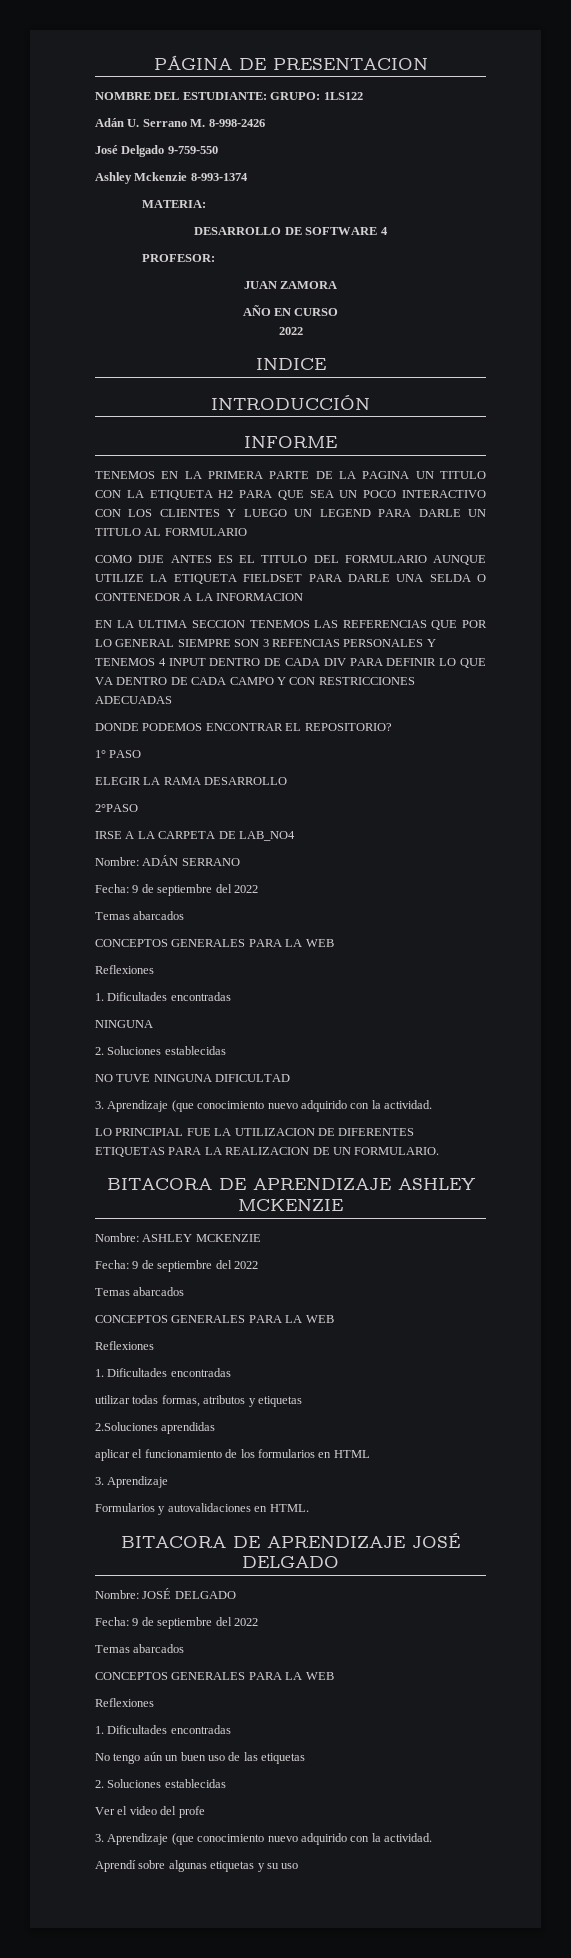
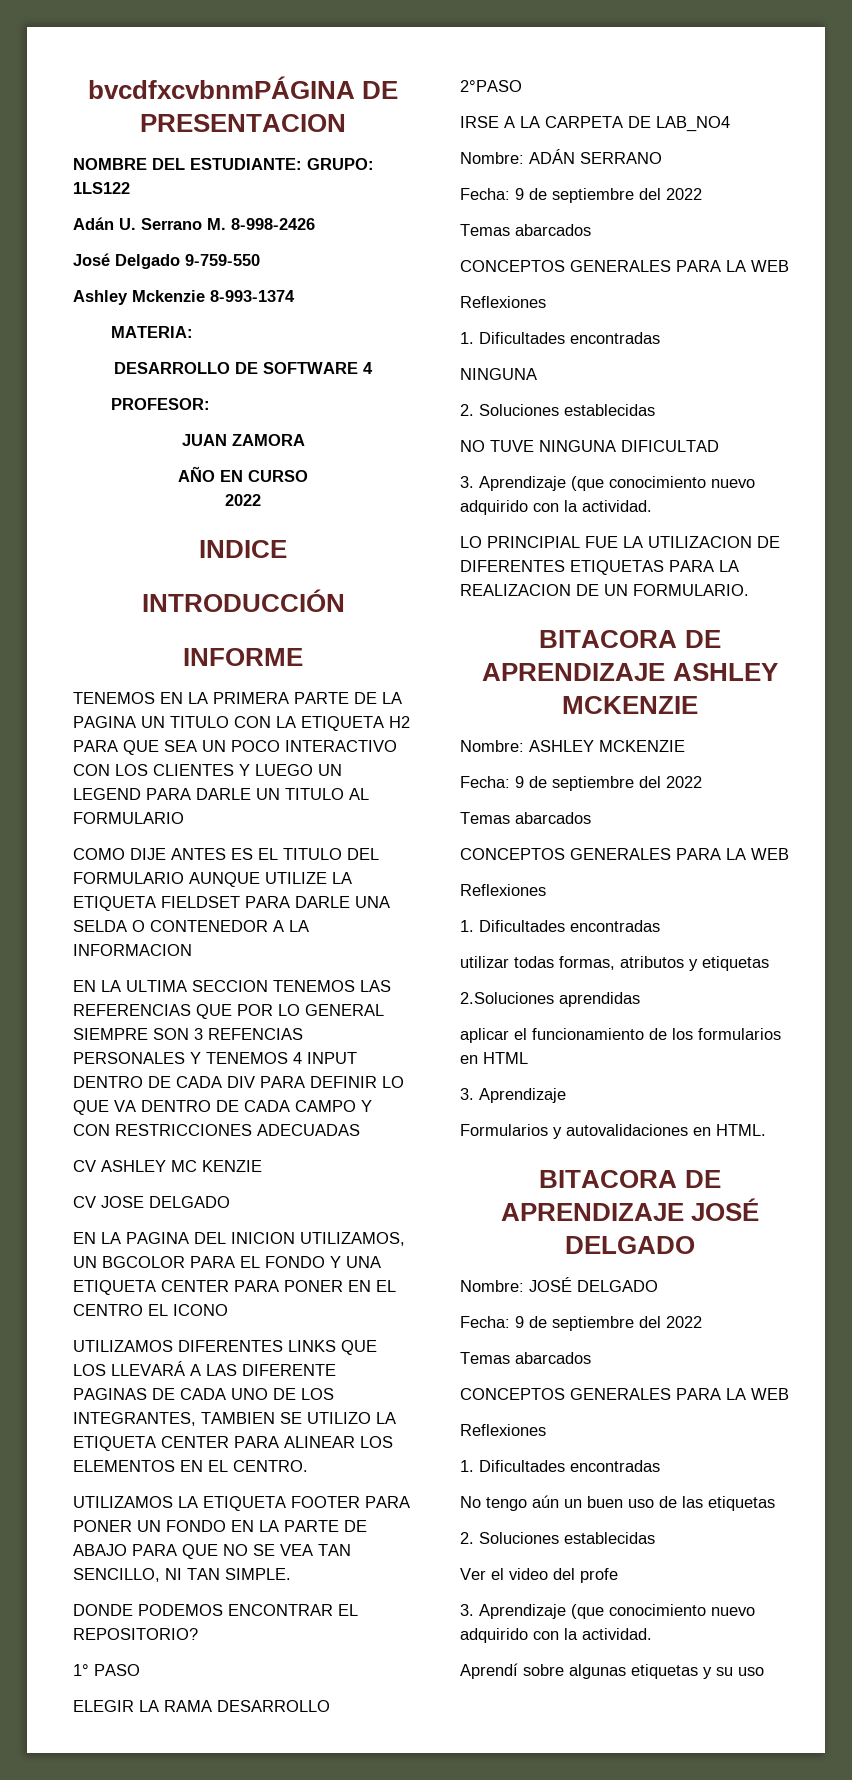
[153,55,232,70] PÁGINA -> [87,76,355,99] bvcdfxcvbnmPÁGINA
(172, 700) none -> [73,1160,262,1172] [73,1196,230,1208] [73,1232,405,1246] [73,1256,381,1268] [73,1280,396,1295] [73,1304,228,1316] [73,1340,377,1355] [73,1361,336,1376] [73,1388,334,1400] [73,1412,396,1426] [73,1436,393,1451] [73,1460,308,1472] [73,1496,410,1511] [73,1520,367,1532] [73,1544,351,1559] [73,1568,291,1582] // CV ASHLEY MC KENZIE // CV JOSE DELGADO // EN LA PAGINA DEL INICION UTILIZAMOS, UN BGCOLOR PARA EL FONDO Y UNA ETIQUETA CENTER PARA PONER EN EL CENTRO EL ICONO // UTILIZAMOS DIFERENTES LINKS QUE LOS LLEVARÁ A LAS DIFERENTE PAGINAS DE CADA UNO DE LOS INTEGRANTES, TAMBIEN SE UTILIZO LA ETIQUETA CENTER PARA ALINEAR LOS ELEMENTOS EN EL CENTRO. // UTILIZAMOS LA ETIQUETA FOOTER PARA PONER UN FONDO EN LA PARTE DE ABAJO PARA QUE NO SE VEA TAN SENCILLO, NI TAN SIMPLE.

